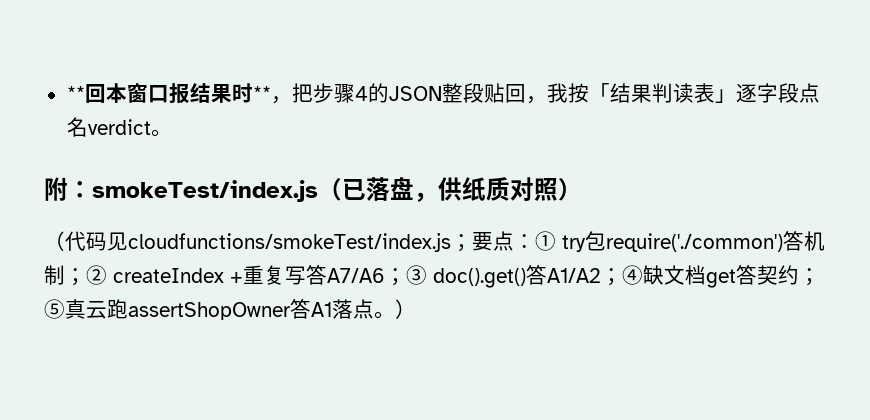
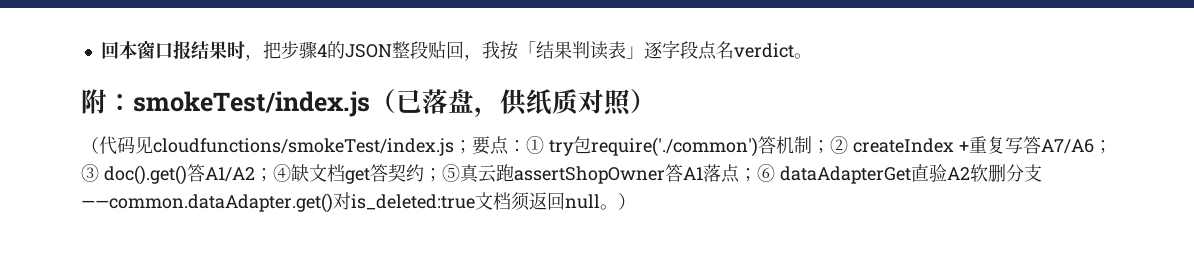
[66,86,85,101] ** -> (100, 50) none
[252,86,271,101] ** -> (245, 50) none
(374, 309) none -> [738,164,1042,184] [81,192,600,213] ；⑥ dataAdapterGet直验A2软删分支——common.dataAdapter.get()对is_deleted:true文档须返回null

